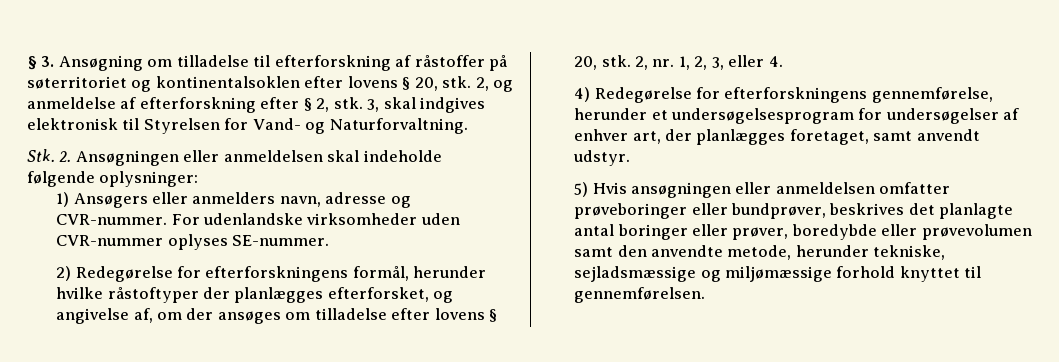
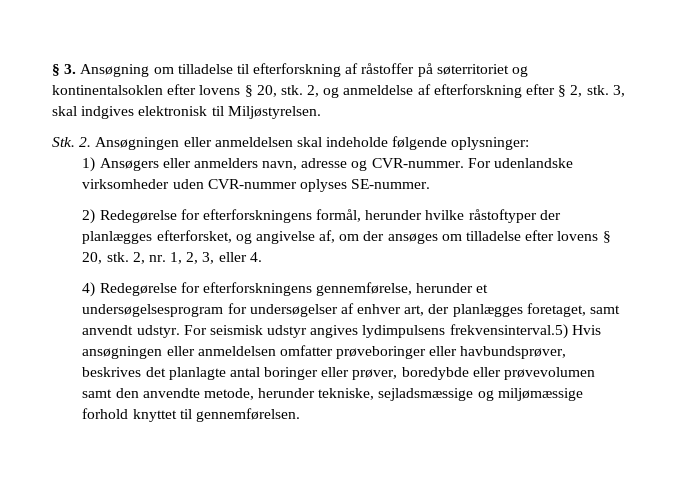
[143,118,468,134] Styrelsen for Vand- og Naturforvaltning. -> [227,106,321,119] Miljøstyrelsen.
[574,182,589,197] // 5) -> [183,324,568,339] For seismisk udstyr angives lydimpulsens frekvensinterval.5)
[730,203,826,219] bundprøver, -> [460,346,567,359] havbundsprøver,

